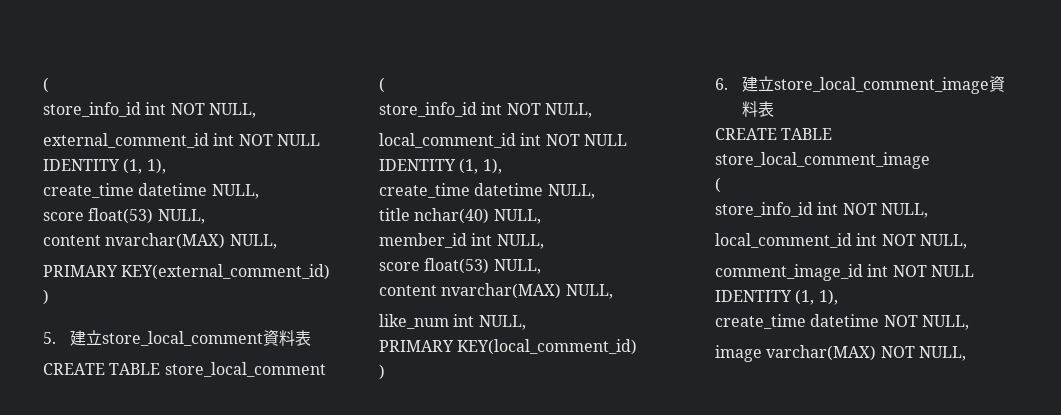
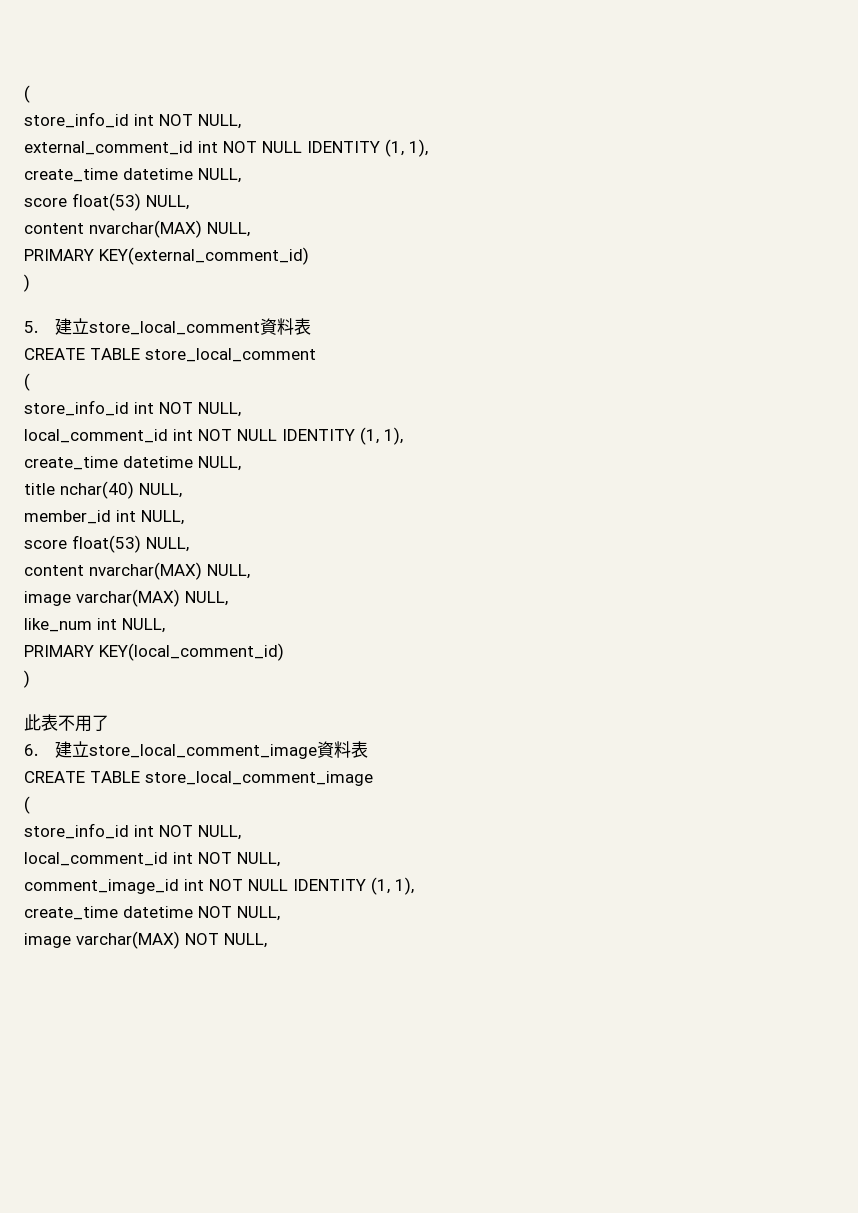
(613, 291) none -> [24,589,228,607] // image varchar(MAX) NULL,
(385, 372) none -> [24,714,109,732] // 此表不用了

